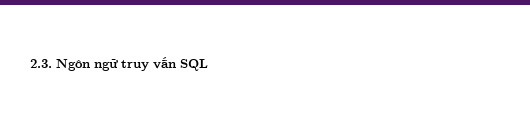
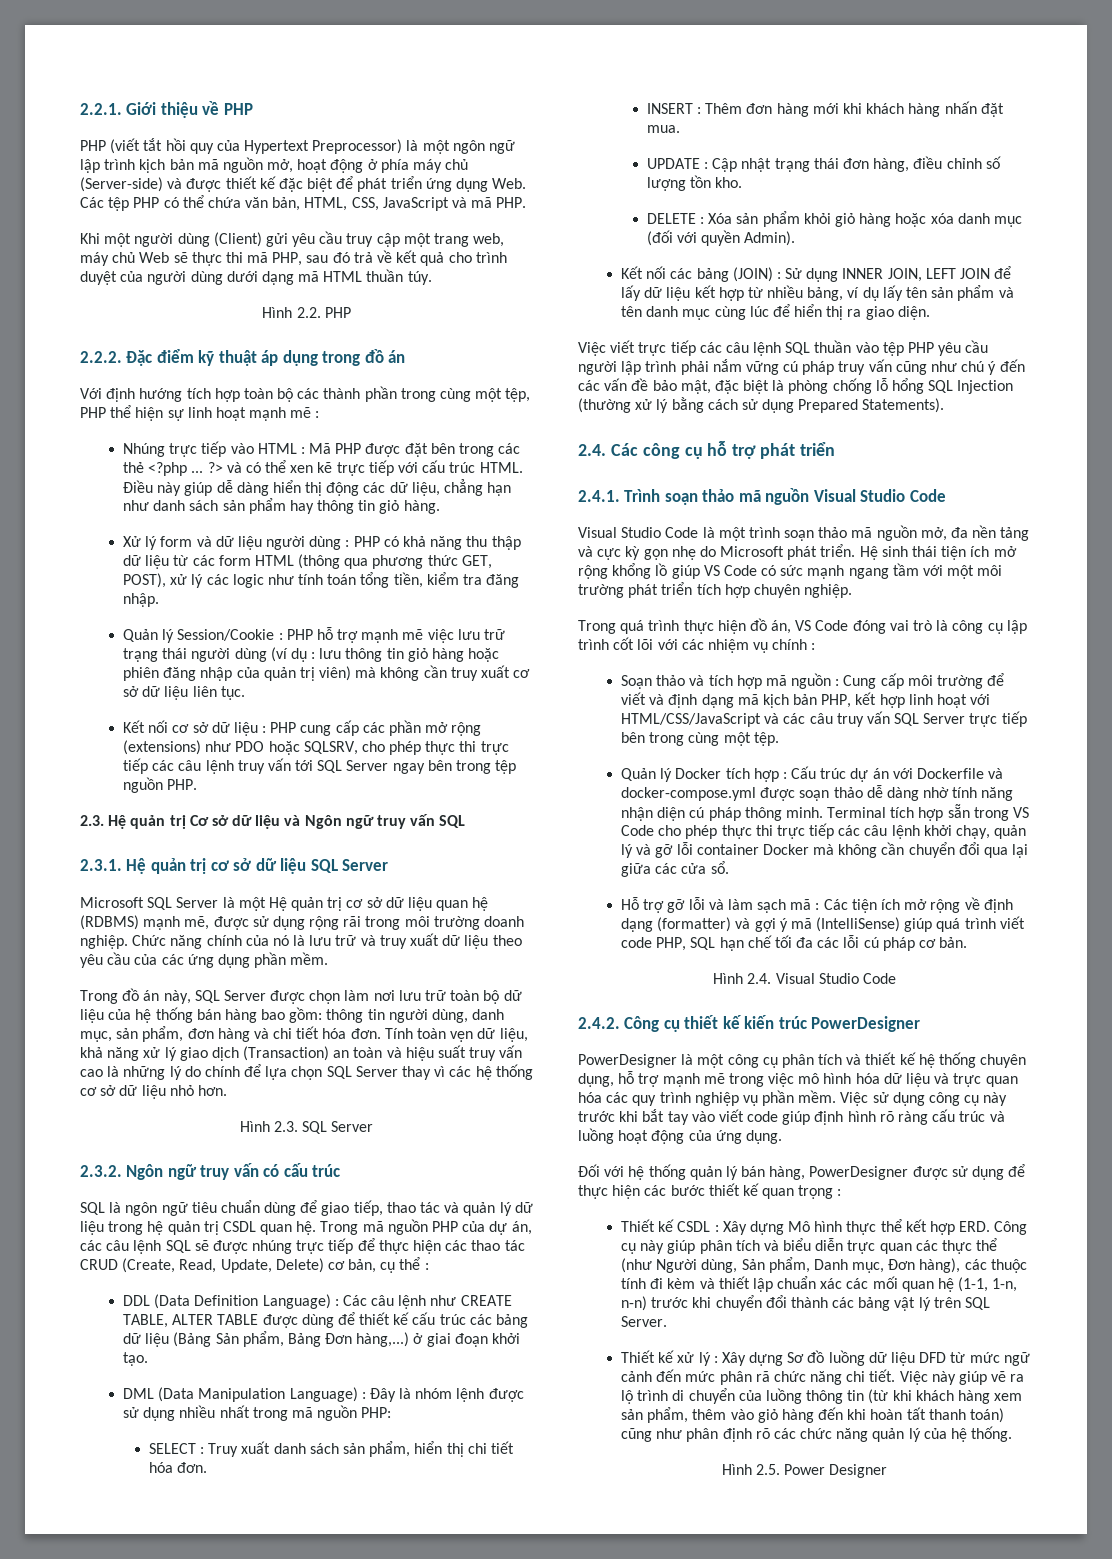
[30,59,52,68] 2.3. -> [80,101,253,118] [80,138,516,154] [80,157,469,173] [80,176,527,192] [80,195,527,211] [80,231,505,247] [80,250,507,266] [80,269,432,285] [262,307,351,318] [80,349,406,366] [80,386,531,402] [80,405,320,421] [122,441,521,457] [122,460,523,476] [122,479,512,496] [122,498,440,514] [122,536,521,550] [122,554,492,569] [122,572,520,588] [122,593,159,607] [122,627,505,643] [122,647,500,662] [122,665,531,681] [122,686,245,700] [122,720,482,736] [122,740,509,755] [122,758,517,774] [122,777,198,793] [80,815,301,829] 2.2.1. Giới thiệu về PHP // PHP (viết tắt hồi quy của Hypertext Preprocessor) là một ngôn ngữ lập trình kịch bản mã nguồn mở, hoạt động ở phía máy chủ (Server-side) và được thiết kế đặc biệt để phát triển ứng dụng Web. Các tệp PHP có thể chứa văn bản, HTML, CSS, JavaScript và mã PHP. // Khi một người dùng (Client) gửi yêu cầu truy cập một trang web, máy chủ Web sẽ thực thi mã PHP, sau đó trả về kết quả cho trình duyệt của người dùng dưới dạng mã HTML thuần túy. // Hình 2.2. PHP // 2.2.2. Đặc điểm kỹ thuật áp dụng trong đồ án // Với định hướng tích hợp toàn bộ các thành phần trong cùng một tệp, PHP thể hiện sự linh hoạt mạnh mẽ : // Nhúng trực tiếp vào HTML : Mã PHP được đặt bên trong các thẻ <?php ... ?> và có thể xen kẽ trực tiếp với cấu trúc HTML. Điều này giúp dễ dàng hiển thị động các dữ liệu, chẳng hạn như danh sách sản phẩm hay thông tin giỏ hàng. // Xử lý form và dữ liệu người dùng : PHP có khả năng thu thập dữ liệu từ các form HTML (thông qua phương thức GET, POST), xử lý các logic như tính toán tổng tiền, kiểm tra đăng nhập. // Quản lý Session/Cookie : PHP hỗ trợ mạnh mẽ việc lưu trữ trạng thái người dùng (ví dụ : lưu thông tin giỏ hàng hoặc phiên đăng nhập của quản trị viên) mà không cần truy xuất cơ sở dữ liệu liên tục. // Kết nối cơ sở dữ liệu : PHP cung cấp các phần mở rộng (extensions) như PDO hoặc SQLSRV, cho phép thực thi trực tiếp các câu lệnh truy vấn tới SQL Server ngay bên trong tệp nguồn PHP. // 2.3. Hệ quản trị Cơ sở dữ liệu và
(208, 65) none -> [80,858,389,874] [80,897,489,911] [80,915,525,930] [80,933,522,949] [80,952,329,968] [80,988,522,1004] [80,1007,505,1023] [80,1026,528,1042] [80,1045,523,1061] [80,1064,533,1080] [80,1085,227,1099] [239,1121,374,1134] [80,1163,341,1180] [80,1200,533,1216] [80,1219,532,1235] [80,1238,525,1254] [80,1257,429,1273] [122,1294,512,1309] [122,1312,528,1328] [122,1331,520,1347] [122,1352,148,1366] [122,1387,524,1402] [122,1405,392,1421] [148,1441,514,1457] [148,1462,208,1473] [646,101,1004,117] [646,125,680,133] [646,156,1001,172] [646,175,743,191] [646,211,1022,227] [646,230,796,246] [620,266,1012,282] [620,285,1014,301] [620,304,930,320] [578,340,989,356] [578,359,1025,375] [578,378,1014,394] [578,397,945,413] [578,441,836,459] [578,488,946,505] [578,525,1030,541] [578,544,1017,560] [578,563,1003,579] [578,582,853,598] [578,618,1027,634] [578,637,816,653] [620,673,1005,689] [620,692,991,708] [620,711,1027,727] [620,732,779,746] [620,766,1004,782] [620,785,1014,801] [620,804,1029,821] [620,823,1027,839] [620,842,1029,858] [620,861,729,877] [620,897,1013,913] [620,916,1025,932] [620,935,968,951] [713,973,896,984] [578,1015,921,1032] [578,1052,1027,1068] [578,1071,1018,1087] [578,1090,1008,1106] [578,1109,1005,1125] [578,1128,782,1144] [578,1164,1026,1180] [578,1183,842,1199] [620,1219,1028,1235] [620,1238,998,1254] [620,1257,1027,1273] [620,1276,1018,1292] [620,1295,990,1311] [620,1316,667,1327] [620,1350,1030,1366] [620,1369,1025,1385] [620,1388,1023,1404] [620,1407,1004,1423] [620,1426,1013,1442] [721,1464,888,1478] // 2.3.1. Hệ quản trị cơ sở dữ liệu SQL Server // Microsoft SQL Server là một Hệ quản trị cơ sở dữ liệu quan hệ (RDBMS) mạnh mẽ, được sử dụng rộng rãi trong môi trường doanh nghiệp. Chức năng chính của nó là lưu trữ và truy xuất dữ liệu theo yêu cầu của các ứng dụng phần mềm. // Trong đồ án này, SQL Server được chọn làm nơi lưu trữ toàn bộ dữ liệu của hệ thống bán hàng bao gồm: thông tin người dùng, danh mục, sản phẩm, đơn hàng và chi tiết hóa đơn. Tính toàn vẹn dữ liệu, khả năng xử lý giao dịch (Transaction) an toàn và hiệu suất truy vấn cao là những lý do chính để lựa chọn SQL Server thay vì các hệ thống cơ sở dữ liệu nhỏ hơn. // Hình 2.3. SQL Server // 2.3.2. Ngôn ngữ truy vấn có cấu trúc // SQL là ngôn ngữ tiêu chuẩn dùng để giao tiếp, thao tác và quản lý dữ liệu trong hệ quản trị CSDL quan hệ. Trong mã nguồn PHP của dự án, các câu lệnh SQL sẽ được nhúng trực tiếp để thực hiện các thao tác CRUD (Create, Read, Update, Delete) cơ bản, cụ thể : // DDL (Data Definition Language) : Các câu lệnh như CREATE TABLE, ALTER TABLE được dùng để thiết kế cấu trúc các bảng dữ liệu (Bảng Sản phẩm, Bảng Đơn hàng,...) ở giai đoạn khởi tạo. // DML (Data Manipulation Language) : Đây là nhóm lệnh được sử dụng nhiều nhất trong mã nguồn PHP: // SELECT : Truy xuất danh sách sản phẩm, hiển thị chi tiết hóa đơn. // INSERT : Thêm đơn hàng mới khi khách hàng nhấn đặt mua. // UPDATE : Cập nhật trạng thái đơn hàng, điều chỉnh số lượng tồn kho. // DELETE : Xóa sản phẩm khỏi giỏ hàng hoặc xóa danh mục (đối với quyền Admin). // Kết nối các bảng (JOIN) : Sử dụng INNER JOIN, LEFT JOIN để lấy dữ liệu kết hợp từ nhiều bảng, ví dụ lấy tên sản phẩm và tên danh mục cùng lúc để hiển thị ra giao diện. // Việc viết trực tiếp các câu lệnh SQL thuần vào tệp PHP yêu cầu người lập trình phải nắm vững cú pháp truy vấn cũng như chú ý đến các vấn đề bảo mật, đặc biệt là phòng chống lỗ hổng SQL Injection (thường xử lý bằng cách sử dụng Prepared Statements). // 2.4. Các công cụ hỗ trợ phát triển // 2.4.1. Trình soạn thảo mã nguồn Visual Studio Code // Visual Studio Code là một trình soạn thảo mã nguồn mở, đa nền tảng và cực kỳ gọn nhẹ do Microsoft phát triển. Hệ sinh thái tiện ích mở rộng khổng lồ giúp VS Code có sức mạnh ngang tầm với một môi trường phát triển tích hợp chuyên nghiệp. // Trong quá trình thực hiện đồ án, VS Code đóng vai trò là công cụ lập trình cốt lõi với các nhiệm vụ chính : // Soạn thảo và tích hợp mã nguồn : Cung cấp môi trường để viết và định dạng mã kịch bản PHP, kết hợp linh hoạt với HTML/CSS/JavaScript và các câu truy vấn SQL Server trực tiếp bên trong cùng một tệp. // Quản lý Docker tích hợp : Cấu trúc dự án với Dockerfile và docker-compose.yml được soạn thảo dễ dàng nhờ tính năng nhận diện cú pháp thông minh. Terminal tích hợp sẵn trong VS Code cho phép thực thi trực tiếp các câu lệnh khởi chạy, quản lý và gỡ lỗi container Docker mà không cần chuyển đổi qua lại giữa các cửa sổ. // Hỗ trợ gỡ lỗi và làm sạch mã : Các tiện ích mở rộng về định dạng (formatter) và gợi ý mã (IntelliSense) giúp quá trình viết code PHP, SQL hạn chế tối đa các lỗi cú pháp cơ bản. // Hình 2.4. Visual Studio Code // 2.4.2. Công cụ thiết kế kiến trúc PowerDesigner // PowerDesigner là một công cụ phân tích và thiết kế hệ thống chuyên dụng, hỗ trợ mạnh mẽ trong việc mô hình hóa dữ liệu và trực quan hóa các quy trình nghiệp vụ phần mềm. Việc sử dụng công cụ này trước khi bắt tay vào viết code giúp định hình rõ ràng cấu trúc và luồng hoạt động của ứng dụng. // Đối với hệ thống quản lý bán hàng, PowerDesigner được sử dụng để thực hiện các bước thiết kế quan trọng : // Thiết kế CSDL : Xây dựng Mô hình thực thể kết hợp ERD. Công cụ này giúp phân tích và biểu diễn trực quan các thực thể (như Người dùng, Sản phẩm, Danh mục, Đơn hàng), các thuộc tính đi kèm và thiết lập chuẩn xác các mối quan hệ (1-1, 1-n, n-n) trước khi chuyển đổi thành các bảng vật lý trên SQL Server. // Thiết kế xử lý : Xây dựng Sơ đồ luồng dữ liệu DFD từ mức ngữ cảnh đến mức phân rã chức năng chi tiết. Việc này giúp vẽ ra lộ trình di chuyển của luồng thông tin (từ khi khách hàng xem sản phẩm, thêm vào giỏ hàng đến khi hoàn tất thanh toán) cũng như phân định rõ các chức năng quản lý của hệ thống. // Hình 2.5. Power Designer

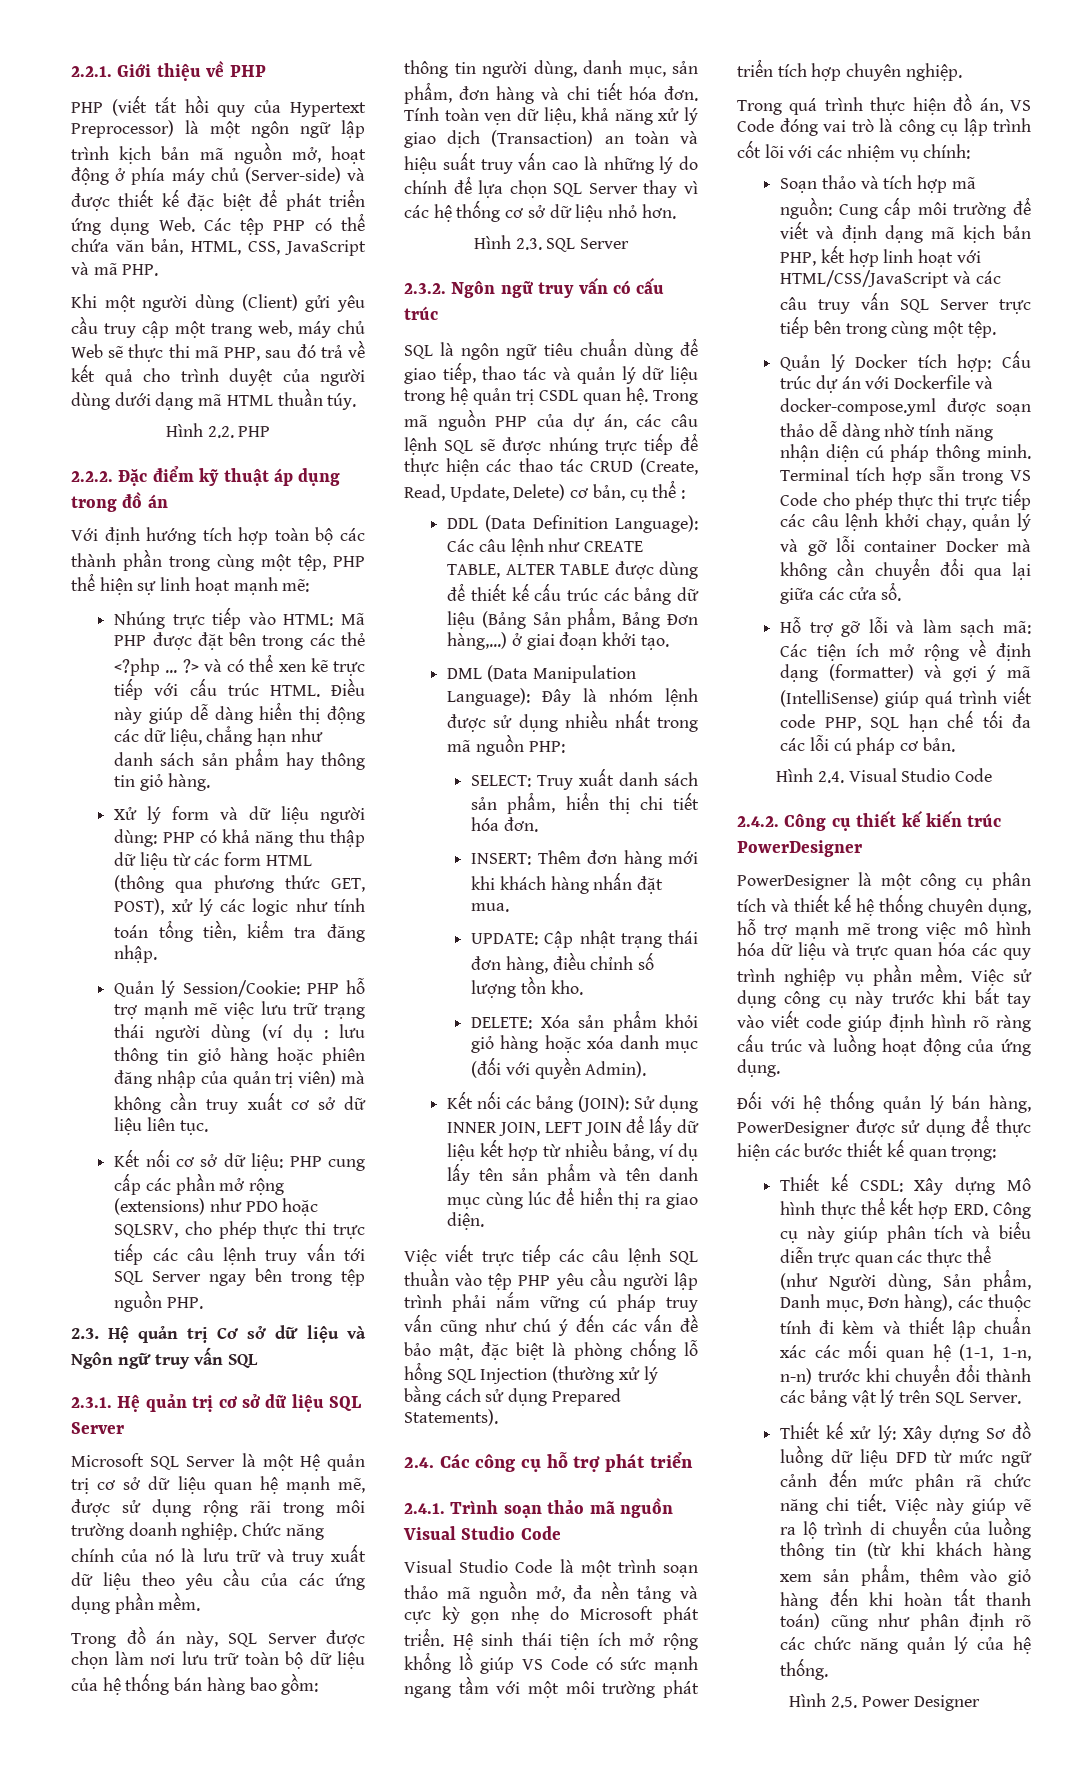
[290,407,320,418] mẽ : -> [282,579,310,592] mẽ:
[257,443,305,454] HTML : -> [283,614,334,626] HTML:
[309,536,350,550] dùng : -> [114,829,158,847] dùng:
[177,629,283,641] Session/Cookie : -> [182,980,300,997] Session/Cookie:
[233,722,267,736] liệu : -> [251,1153,284,1171] liệu:
[80,915,139,930] (RDBMS) -> (278, 1485) none
[262,1294,339,1309] Language) : -> [615,515,698,533] Language):
[289,1387,366,1402] Language) : -> [447,688,531,706] Language):
[148,1443,205,1454] SELECT : -> [471,775,532,787] SELECT:
[646,103,702,114] INSERT : -> [471,853,532,865] INSERT:
[646,158,709,169] UPDATE : -> [471,933,539,945] UPDATE:
[646,213,705,224] DELETE : -> [471,1017,533,1029] DELETE:
[732,267,781,282] (JOIN) : -> [578,1095,630,1112] (JOIN):
[772,639,816,650] chính : -> [923,144,971,159] chính:
[791,673,840,689] nguồn : -> [780,197,833,219] nguồn:
[753,768,787,782] hợp : -> [957,354,992,372] hợp:
[790,899,820,910] mã : -> [1003,621,1031,634] mã:
[798,1185,842,1199] [620,1219,719,1232] trọng : // Thiết kế CSDL : -> [951,1146,997,1161] [780,1173,903,1192] trọng: // Thiết kế CSDL:
[698,1352,718,1366] lý : -> [877,1425,896,1443] lý:

